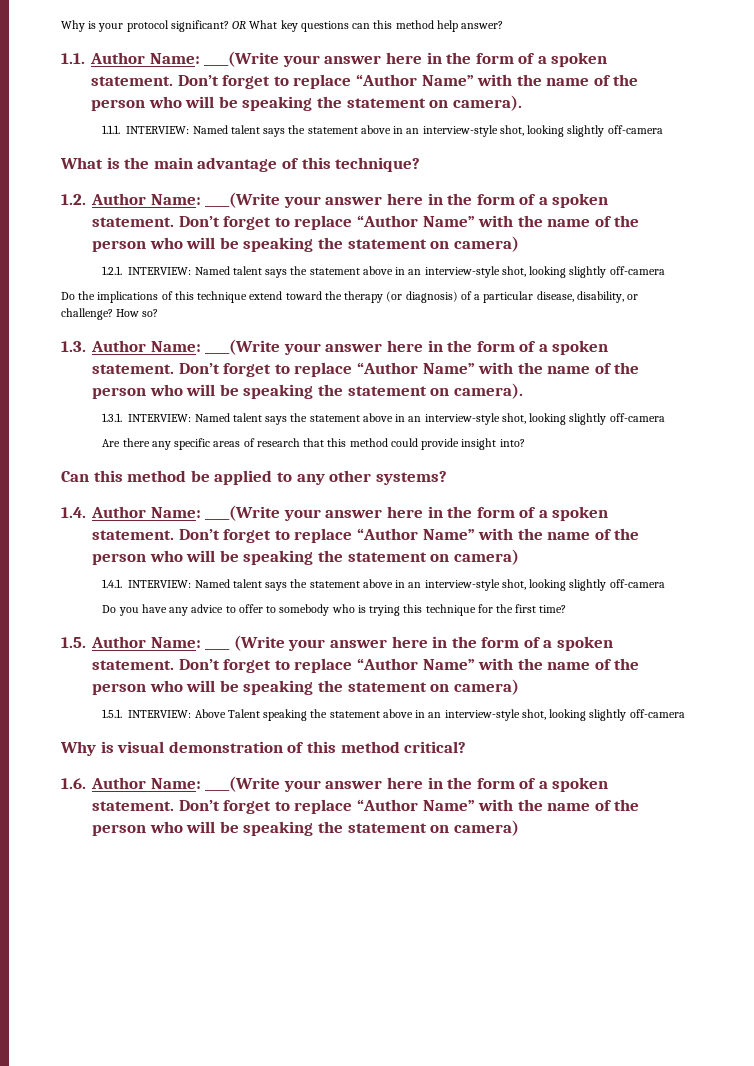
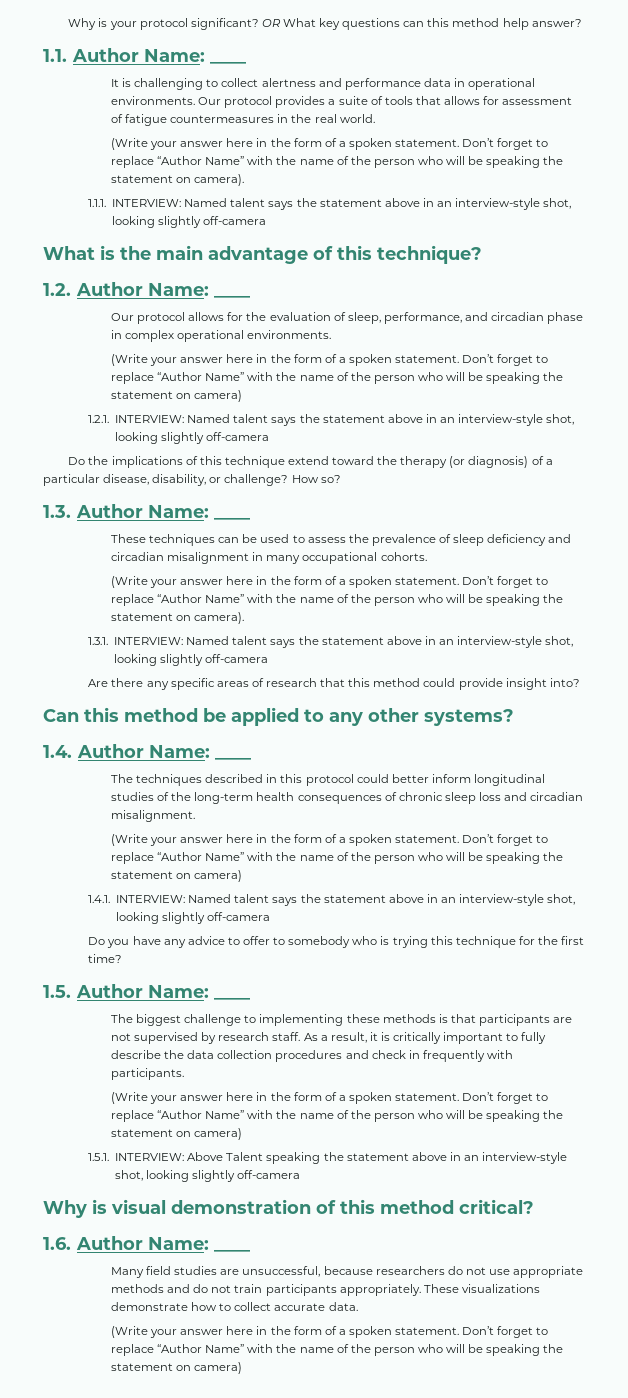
[204,51,280,67] ____(Write -> [209,62,246,64] [111,78,536,90] [111,96,573,108] [111,114,375,126] [111,138,149,150] ____ // It is challenging to collect alertness and performance data in operational environments. Our protocol provides a suite of tools that allows for assessment of fatigue countermeasures in the real world. // (Write
[205,192,281,208] ____(Write -> [213,296,250,298] [111,312,584,324] [111,330,332,342] [111,354,149,366] ____ // Our protocol allows for the evaluation of sleep, performance, and circadian phase in complex operational environments. // (Write
[205,339,281,355] ____(Write -> [213,518,250,520] [111,534,572,546] [111,552,427,564] [111,576,149,588] ____ // These techniques can be used to assess the prevalence of sleep deficiency and circadian misalignment in many occupational cohorts. // (Write
[205,505,281,521] ____(Write -> [214,758,251,760] [111,774,545,786] [111,792,584,804] [111,810,196,822] [111,834,149,846] ____ // The techniques described in this protocol could better inform longitudinal studies of the long-term health consequences of chronic sleep loss and circadian misalignment. // (Write
(231, 649) none -> [111,1014,573,1026] [111,1032,547,1044] [111,1050,513,1062] [111,1068,185,1080] // The biggest challenge to implementing these methods is that participants are not supervised by research staff. As a result, it is critically important to fully describe the data collection procedures and check in frequently with participants. //
[205,776,281,792] ____(Write -> [213,1250,250,1252] [111,1266,584,1278] [111,1284,540,1296] [111,1302,358,1311] [111,1326,149,1338] ____ // Many field studies are unsuccessful, because researchers do not use appropriate methods and do not train participants appropriately. These visualizations demonstrate how to collect accurate data. // (Write

